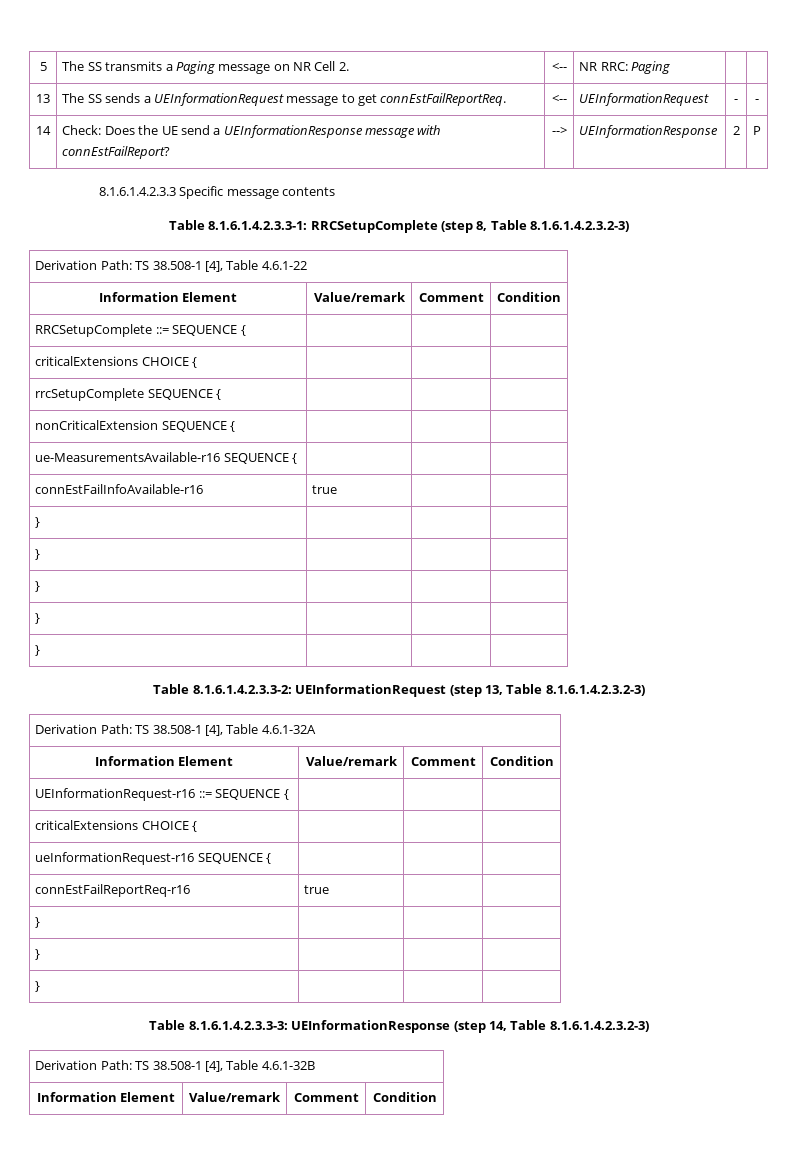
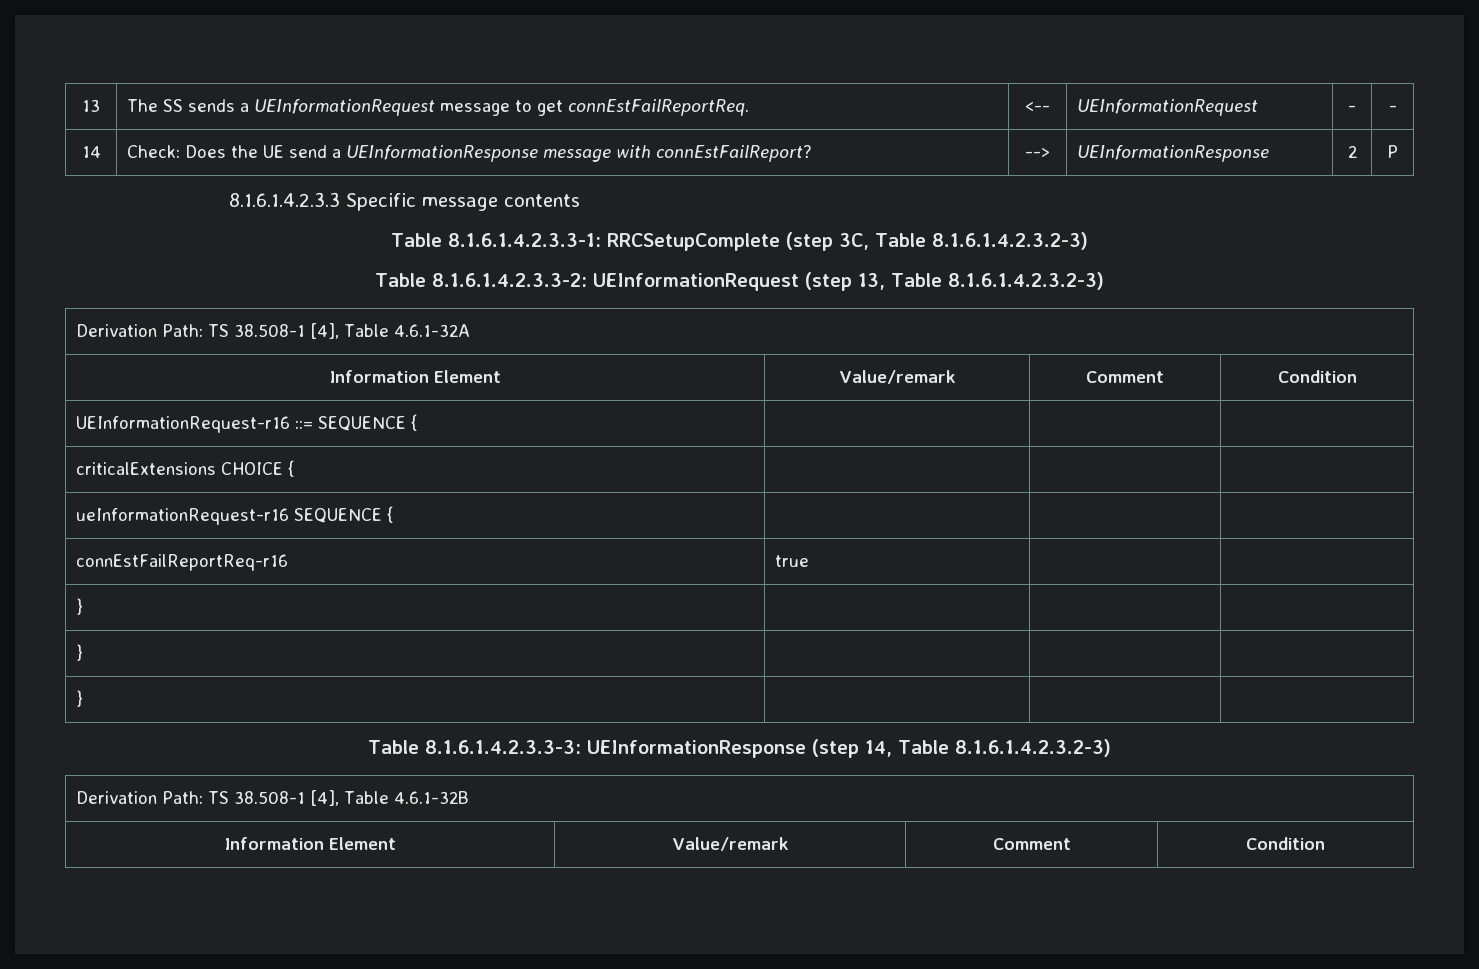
[39,62,47,71] [62,61,349,74] [551,63,567,71] [579,61,671,74] 5 | The SS transmits a Paging message on NR Cell 2. | <-- | NR RRC: Paging | | // -> (82, 105) none
[476,220,630,232] [35,260,307,272] [98,292,238,302] [313,292,406,302] [418,293,484,302] [497,292,561,302] [35,324,246,337] [35,356,198,368] [35,388,222,401] [35,420,236,432] [35,452,298,464] [35,484,204,494] [312,485,338,494] [35,517,41,528] [35,549,41,560] [35,581,41,592] [35,613,41,624] [35,645,41,656] 8, Table 8.1.6.1.4.2.3.2-3) // Derivation Path: TS 38.508-1 [4], Table 4.6.1-22 // Information Element | Value/remark | Comment | Condition // RRCSetupComplete ::= SEQUENCE { | | | // criticalExtensions CHOICE { | | | // rrcSetupComplete SEQUENCE { | | | // nonCriticalExtension SEQUENCE { | | | // ue-MeasurementsAvailable-r16 SEQUENCE { | | | // connEstFailInfoAvailable-r16 | true | | // } | | | // } | | | // } | | | // } | | | // } | | | -> [839,232,1088,250] 3C, Table 8.1.6.1.4.2.3.2-3)

